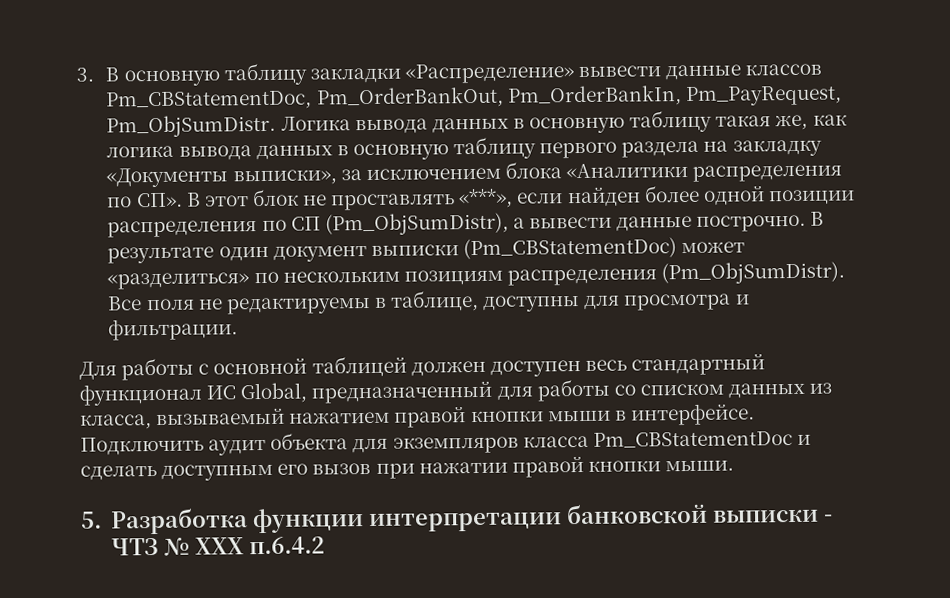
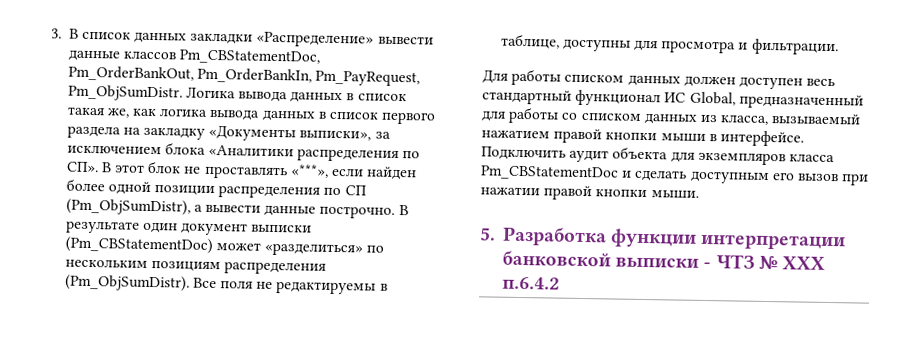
[123,62,307,87] основную таблицу -> [81,31,188,44] список данных
[529,109,713,134] основную таблицу -> [357,93,407,102] список
[352,136,537,161] основную таблицу -> [329,111,380,120] список
[198,355,407,378] с основной таблицей -> [564,74,681,87] списком данных

